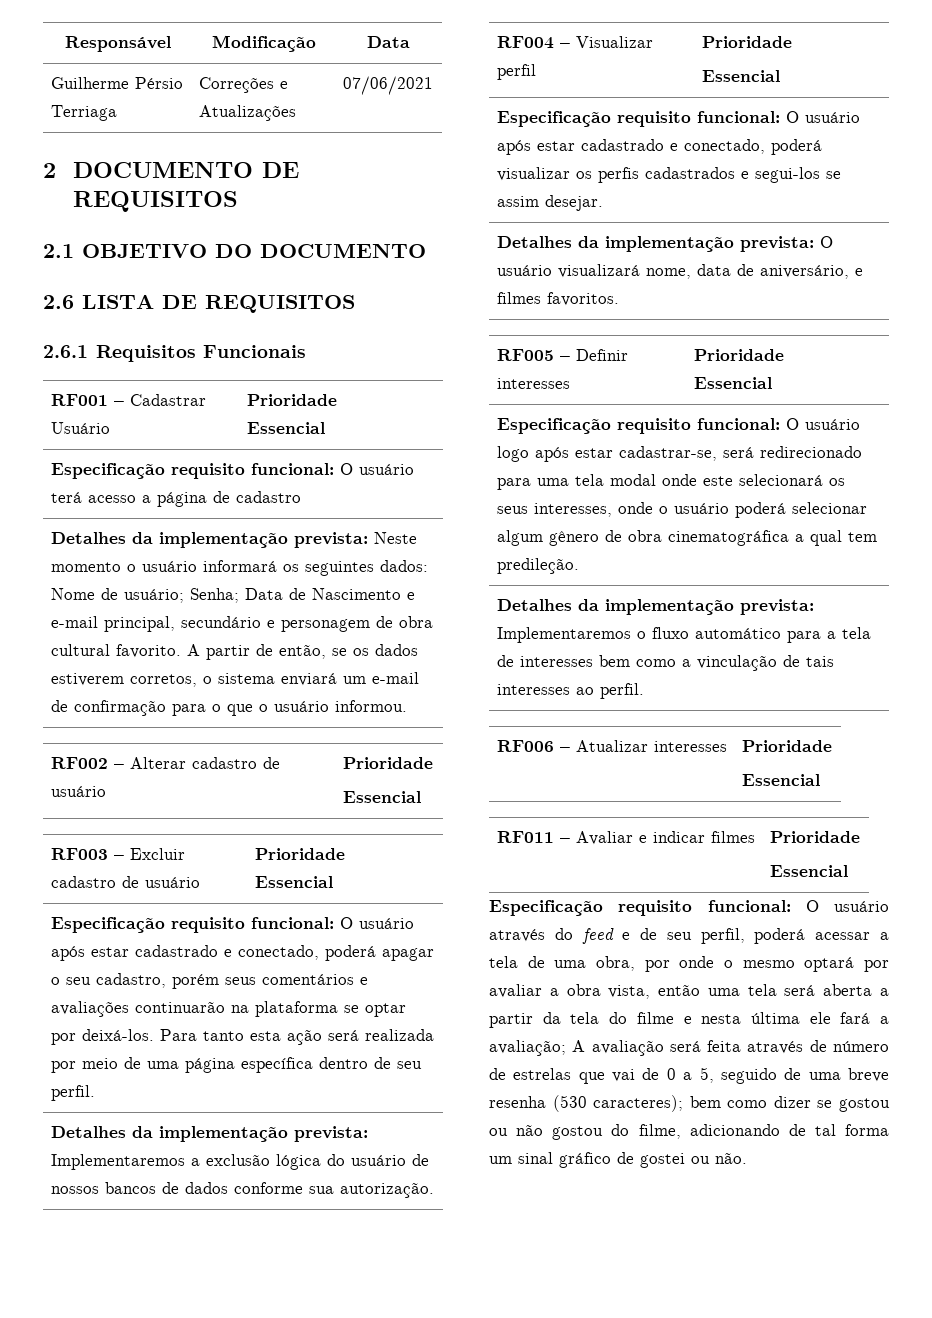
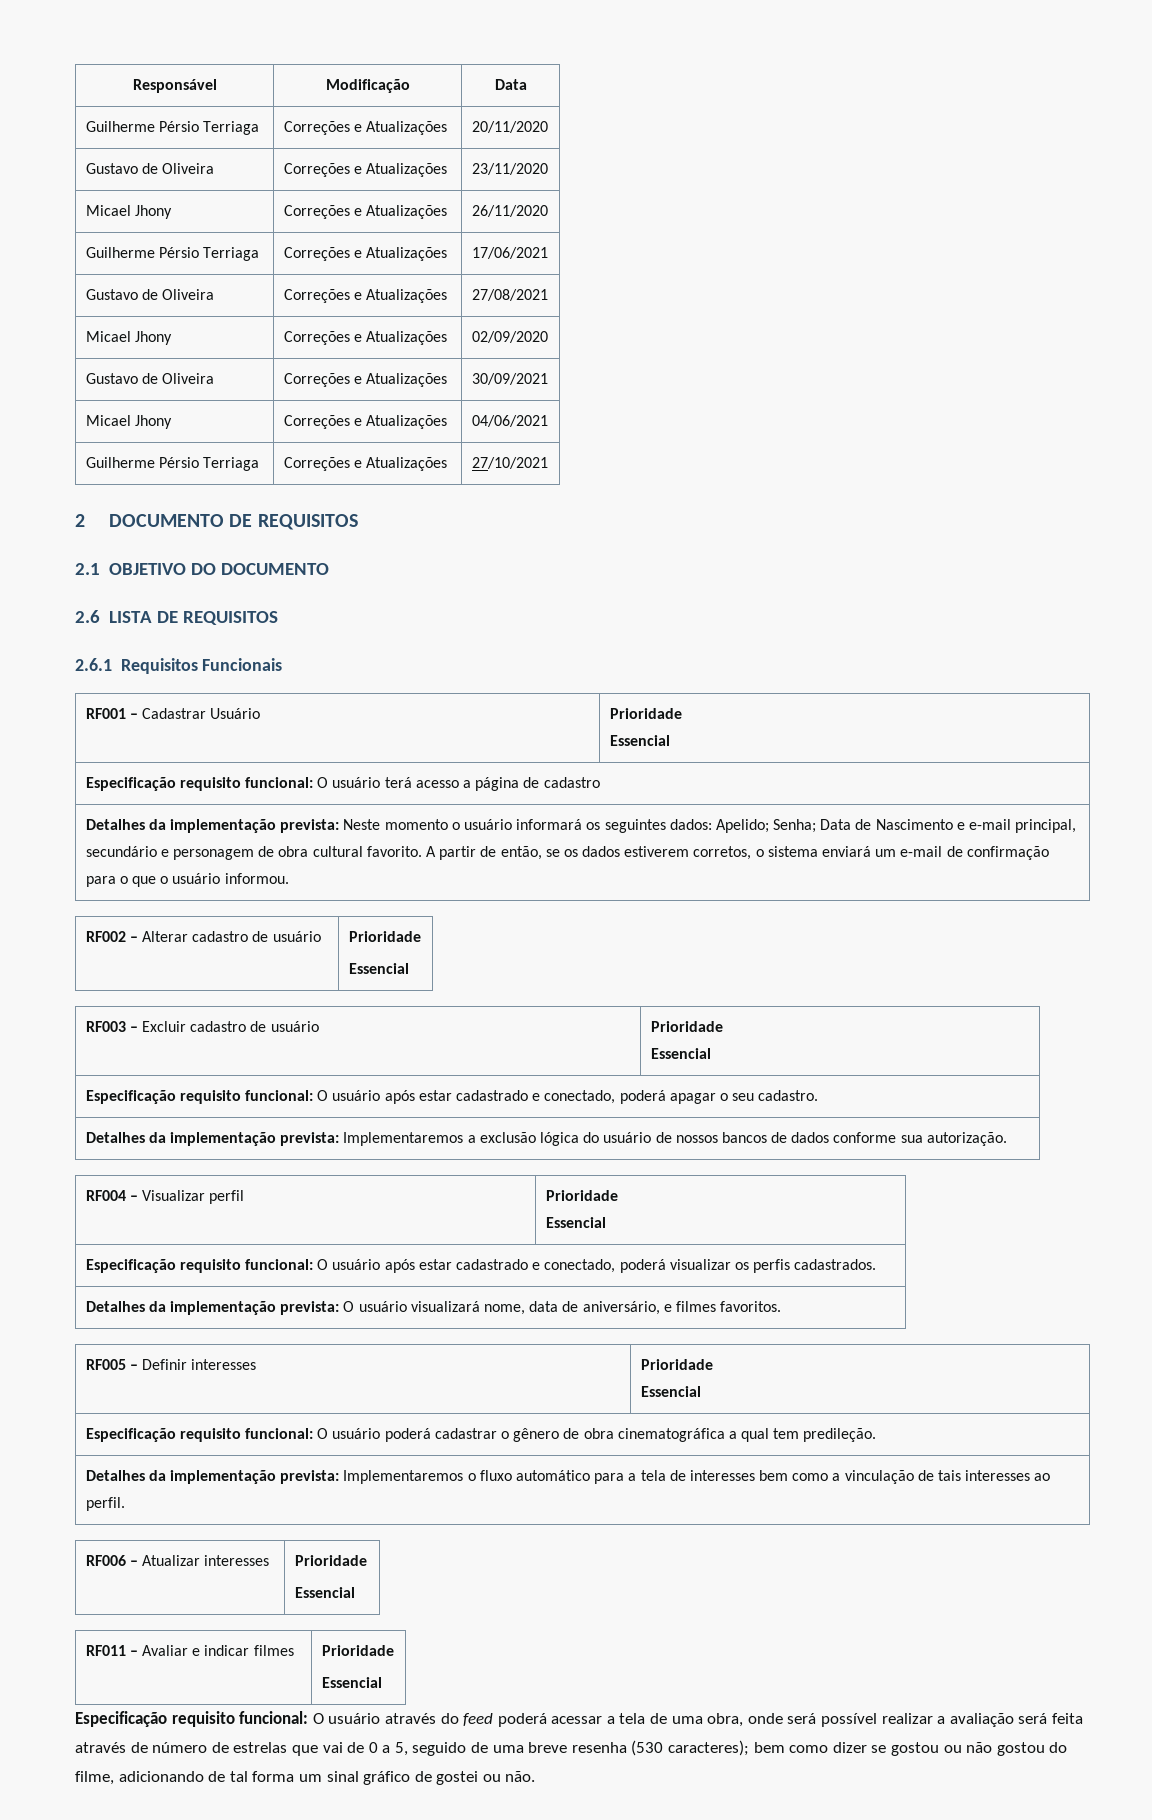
[342,76,433,95] 07/06/2021 -> [471,121,548,133] [85,163,215,174] [283,163,448,177] [471,163,548,175] [85,205,172,219] [283,205,448,219] [471,205,548,217] [85,247,260,261] [283,247,448,261] [471,247,548,259] [85,289,215,300] [283,289,448,303] [471,289,548,301] [85,331,172,345] [283,331,448,345] [471,331,548,343] [85,373,215,384] [283,373,448,387] [471,373,548,385] [85,415,172,429] [283,415,448,429] [471,415,548,427] [85,457,260,471] [283,457,448,471] [471,457,548,469] 20/11/2020 // Gustavo de Oliveira | Correções e Atualizações | 23/11/2020 // Micael Jhony | Correções e Atualizações | 26/11/2020 // Guilherme Pérsio Terriaga | Correções e Atualizações | 17/06/2021 // Gustavo de Oliveira | Correções e Atualizações | 27/08/2021 // Micael Jhony | Correções e Atualizações | 02/09/2020 // Gustavo de Oliveira | Correções e Atualizações | 30/09/2021 // Micael Jhony | Correções e Atualizações | 04/06/2021 // Guilherme Pérsio Terriaga | Correções e Atualizações | 27/10/2021
[50,588,184,603] Nome de usuário; -> [715,819,769,833] Apelido;
[95,973,368,989] [50,1001,406,1017] [50,1029,434,1045] [50,1057,422,1073] [50,1085,95,1101] cadastro, porém seus comentários e avaliações continuarão na plataforma se optar por deixá-los. Para tanto esta ação será realizada por meio de uma página específica dentro de seu perfil. -> [758,1090,819,1101] cadastro.
[644,167,841,183] [496,195,603,211] cadastrados e segui-los se assim desejar. -> [794,1259,877,1270] cadastrados.
[496,446,862,462] [496,474,845,490] [496,502,867,518] [496,530,543,546] logo após estar cadastrar-se, será redirecionado para uma tela modal onde este selecionará os seus interesses, onde o usuário poderá selecionar algum -> [384,1428,509,1442] poderá cadastrar o
[622,928,745,944] e de seu perfil, -> (494, 1719) none
[644,956,889,972] [489,984,889,999] [489,1012,889,1028] [489,1040,586,1056] por onde o mesmo optará por avaliar a obra vista, então uma tela será aberta a partir da tela do filme e nesta última ele fará a avaliação; A -> [747,1713,946,1727] onde será possível realizar a

